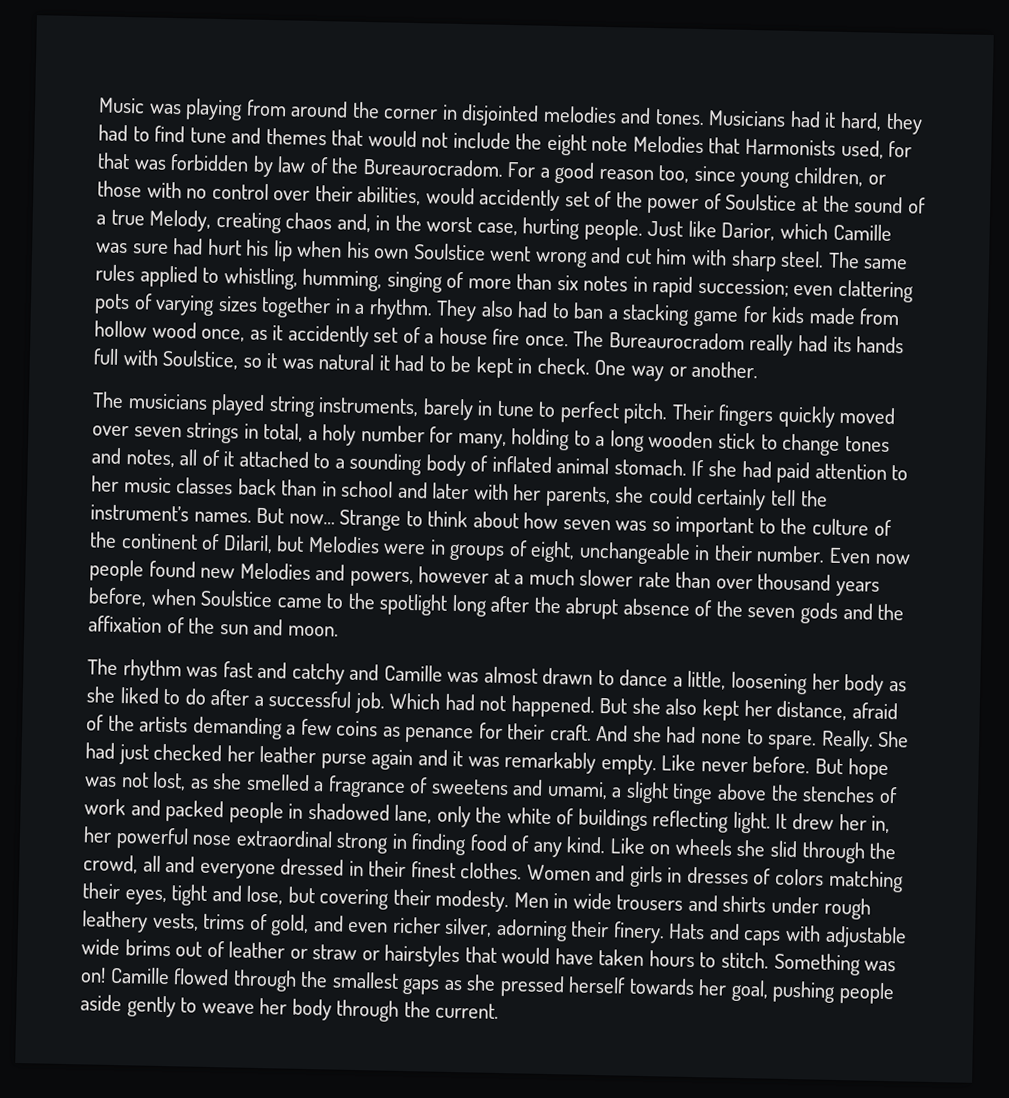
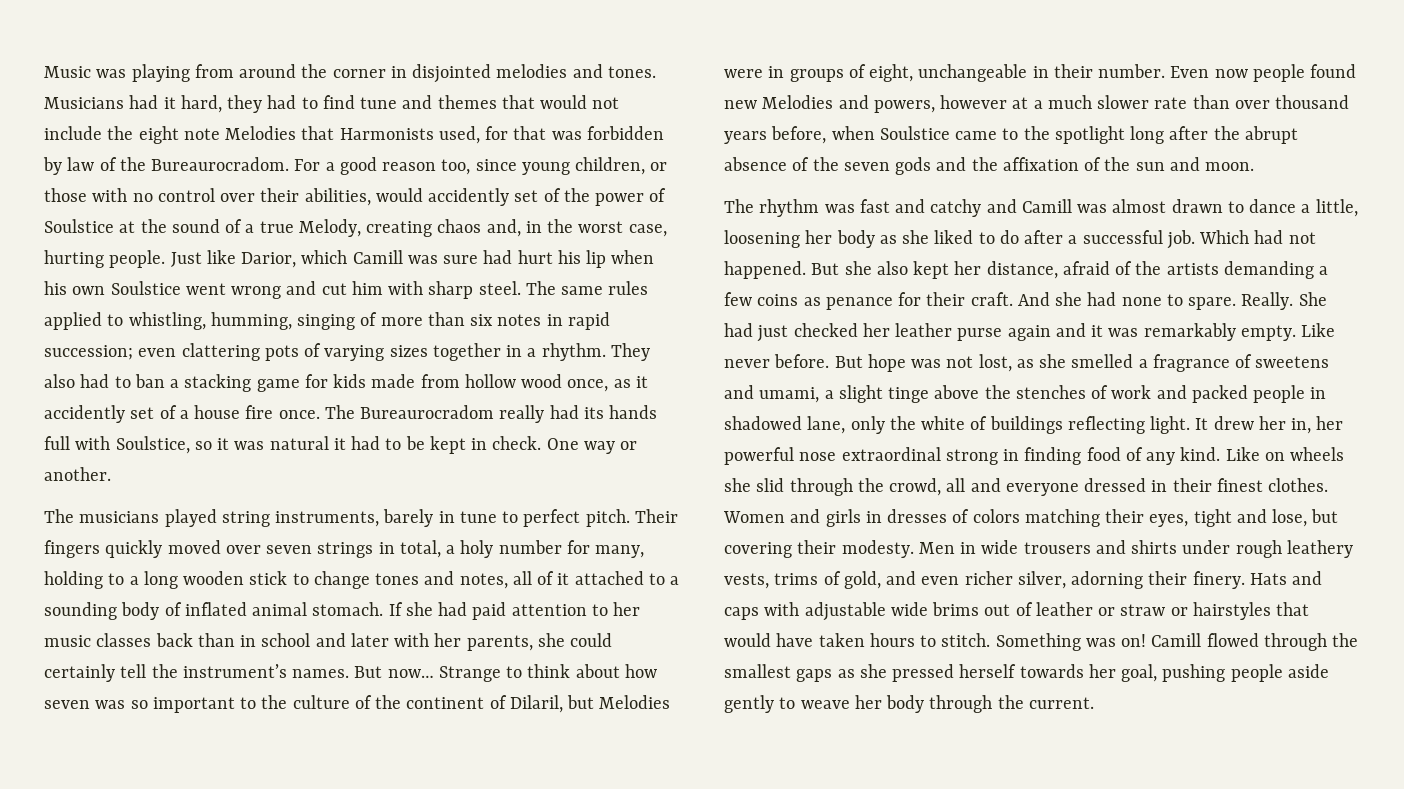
[832,223,892,241] Camille -> [352,250,403,264] Camill
[383,664,443,682] Camille -> [1021,199,1072,213] Camill
[109,966,170,985] Camille -> [1151,633,1202,647] Camill

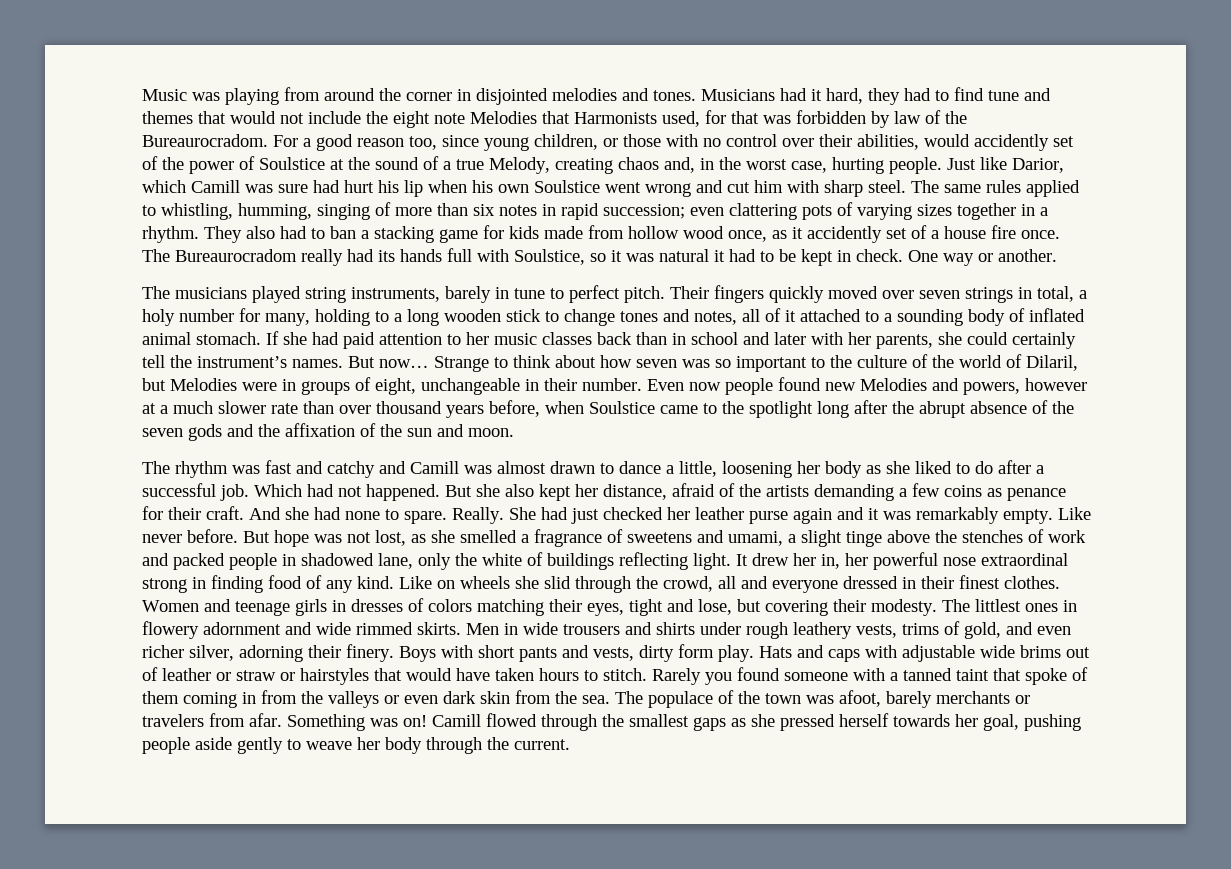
[406,697,485,709] continent -> [959,355,1002,368] world
(821, 516) none -> [235,601,290,616] teenage
(914, 549) none -> [942,599,1077,612] [142,621,461,639] The littlest ones in flowery adornment and wide rimmed skirts.
(1245, 580) none -> [399,644,754,662] Boys with short pants and vests, dirty form play.
(991, 640) none -> [652,667,1088,685] [142,690,1030,708] [142,713,282,727] Rarely you found someone with a tanned taint that spoke of them coming in from the valleys or even dark skin from the sea. The populace of the town was afoot, barely merchants or travelers from afar.

